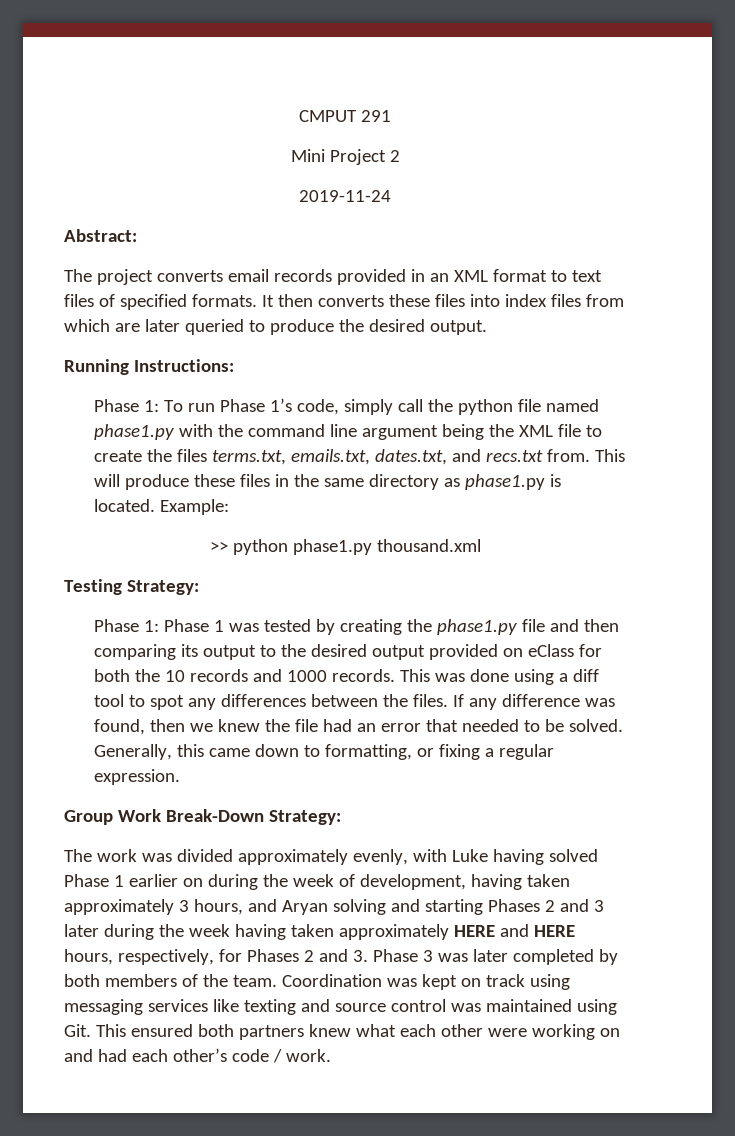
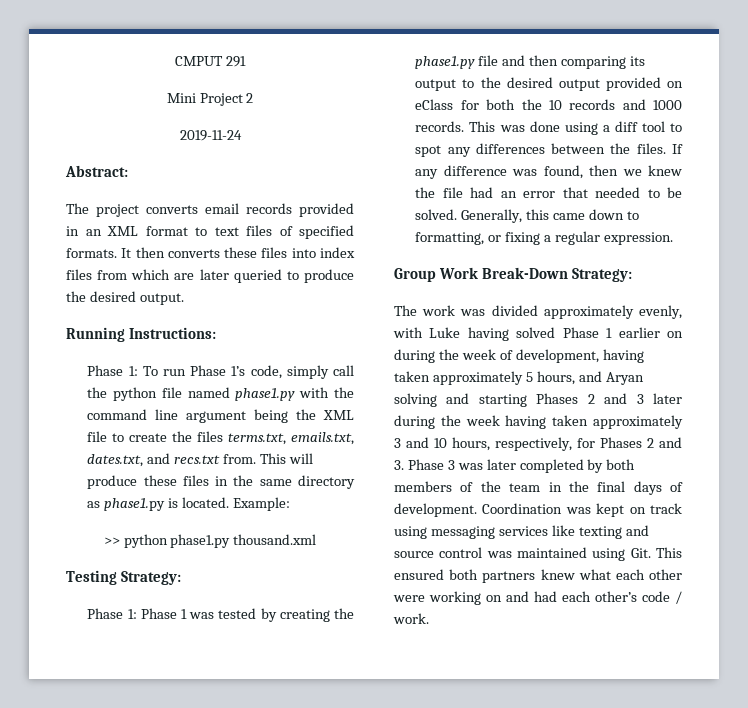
[178,900,189,912] 3 -> [525,372,533,382] 5
[453,924,575,937] HERE and HERE -> [394,437,447,448] 3 and 10
[232,975,277,987] team. -> [509,481,683,495] [394,503,477,517] team in the final days of development.

